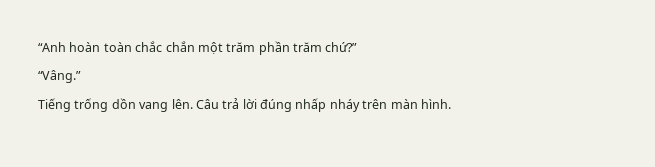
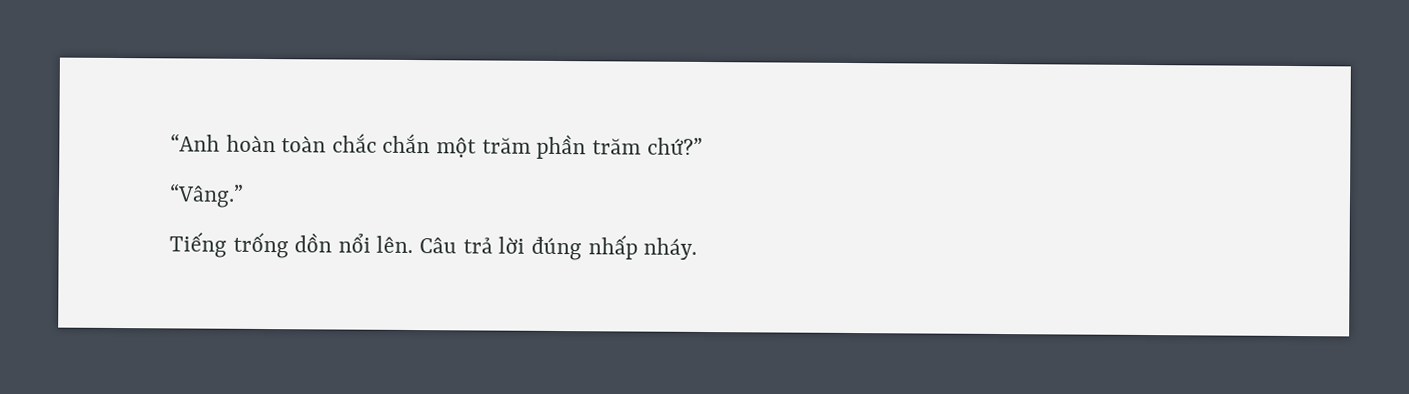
[139,102,169,112] vang -> [337,233,371,253] nổi
[329,99,451,112] nháy trên màn hình. -> [643,237,698,260] nháy.

